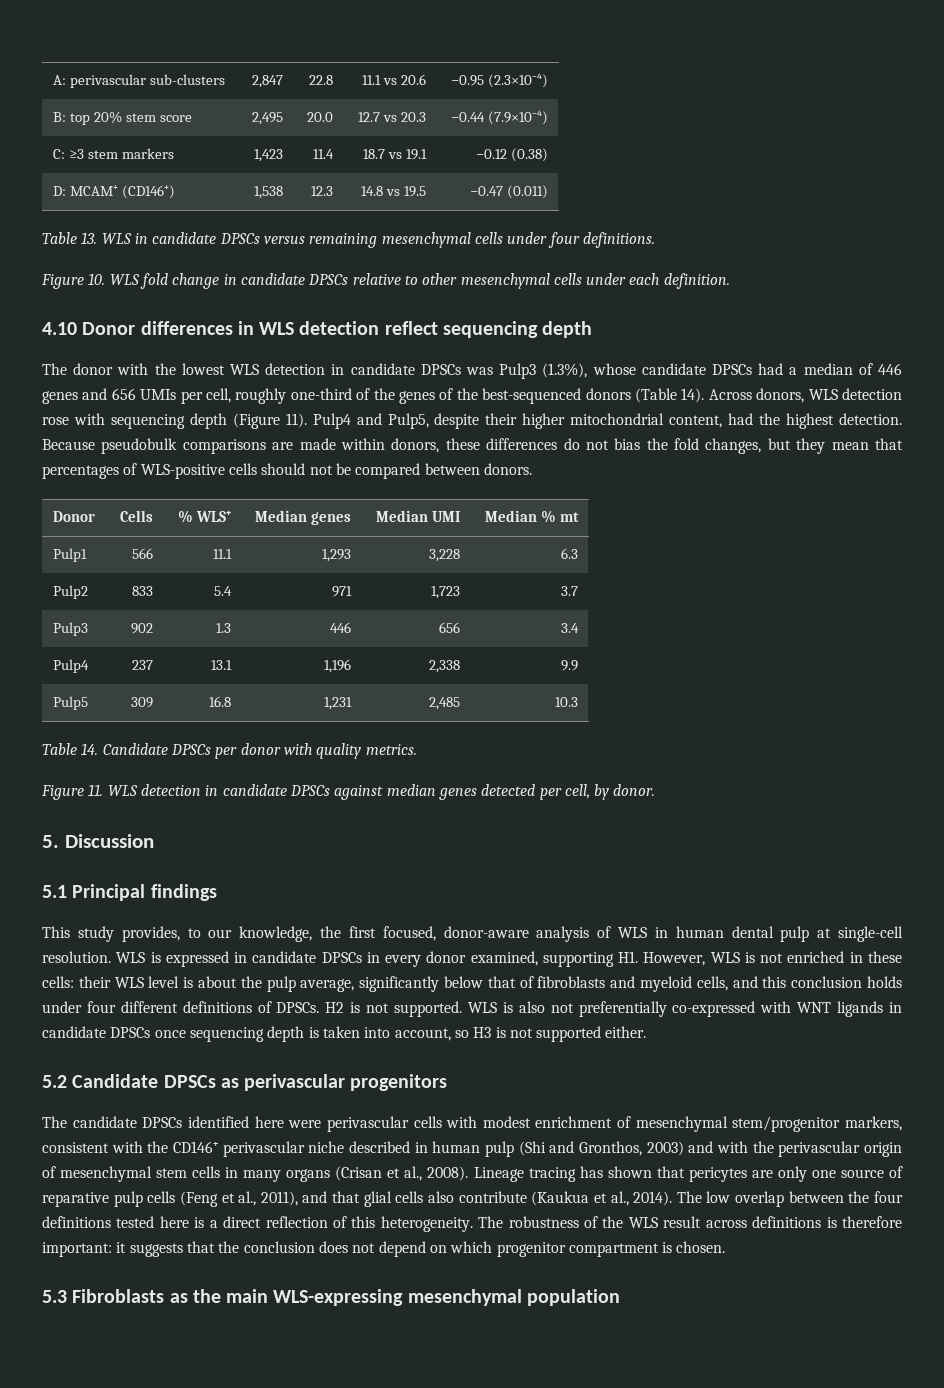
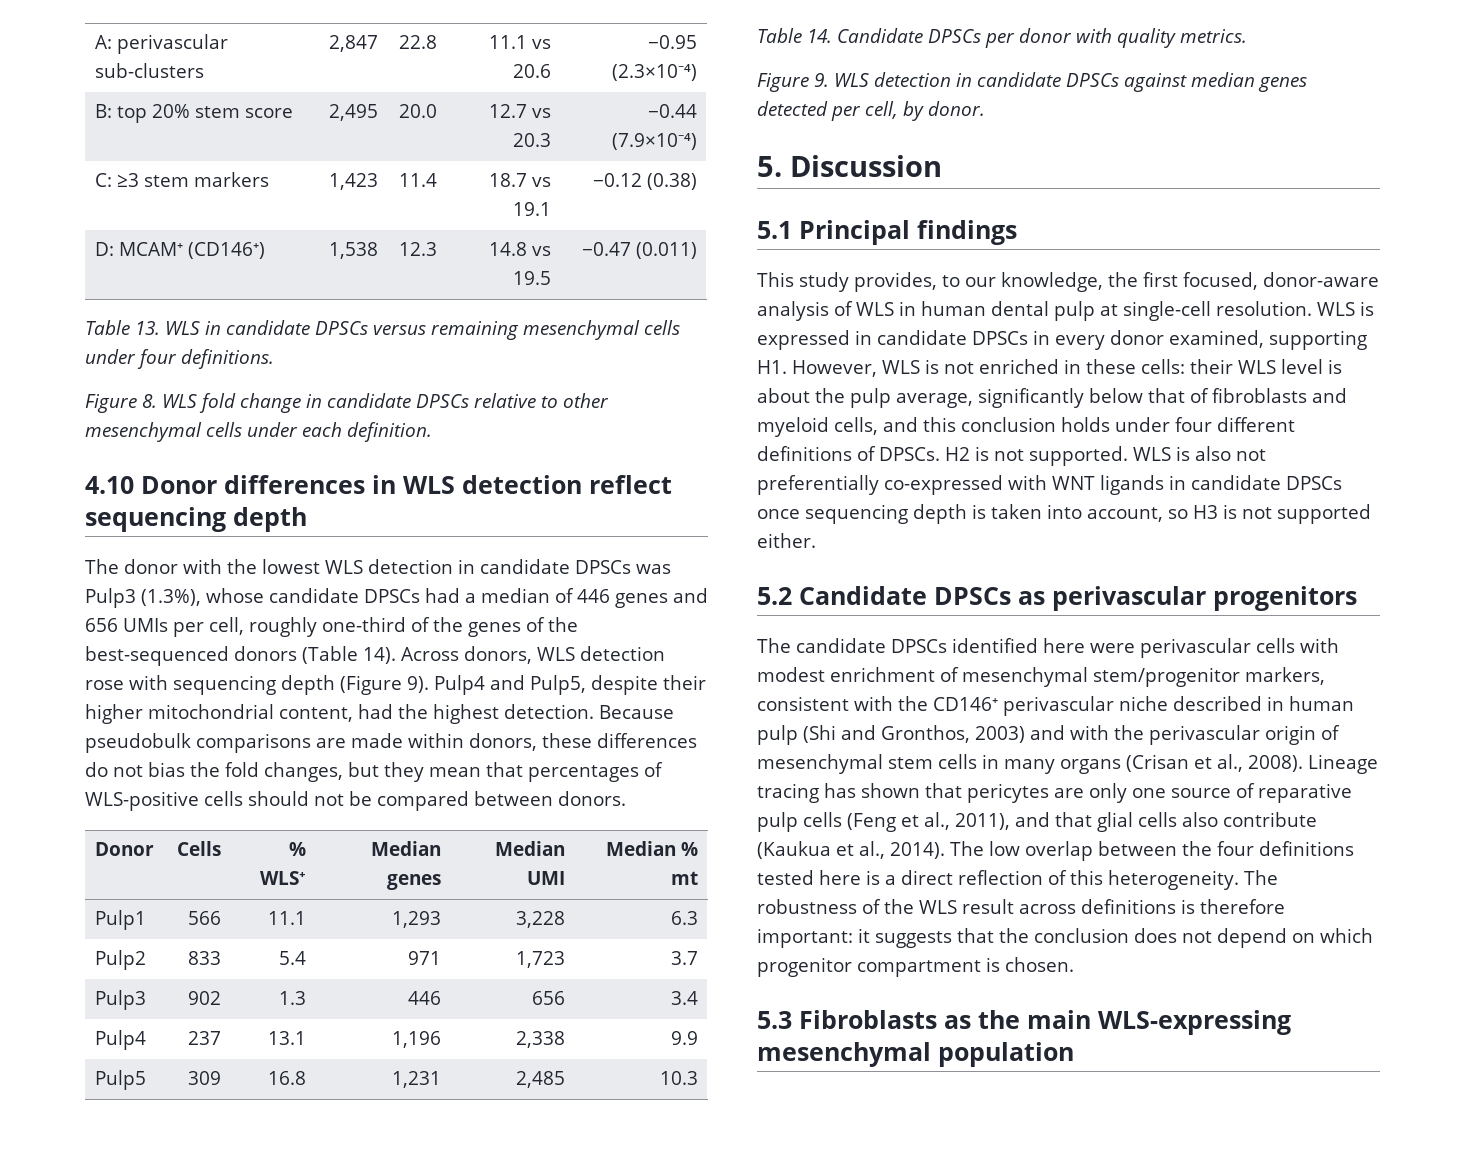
[88,273,106,285] 10. -> [142,394,157,408] 8.
[285,413,307,428] 11). -> [407,676,429,693] 9).
[88,784,104,796] 11. -> [814,73,829,87] 9.

